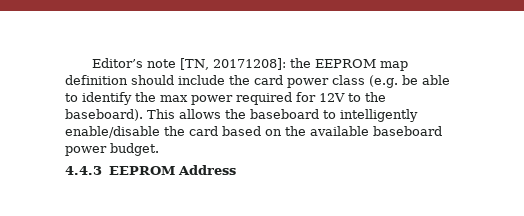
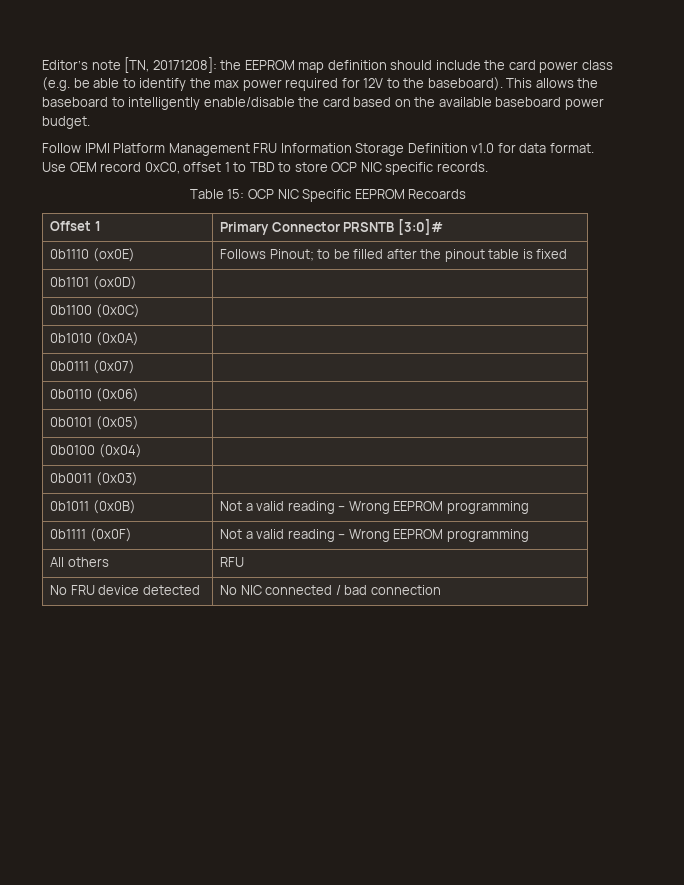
[65,165,236,175] 4.4.3 EEPROM Address -> [42,143,594,156] [42,162,488,175] [189,189,467,202] [50,221,101,231] [220,219,443,235] [50,248,135,262] [220,249,568,262] [50,276,137,290] [50,304,140,318] [50,332,139,346] [50,360,135,374] [50,388,139,402] [50,416,139,430] [50,444,142,458] [50,472,138,486] [50,500,136,514] [220,501,529,514] [50,528,132,542] [220,529,529,542] [50,557,109,567] [220,557,245,567] [50,585,200,595] [220,585,441,595] Follow IPMI Platform Management FRU Information Storage Definition v1.0 for data format. Use OEM record 0xC0, offset 1 to TBD to store OCP NIC specific records. // Table 15: OCP NIC Specific EEPROM Recoards // Offset 1 | Primary Connector PRSNTB [3:0]# // 0b1110 (ox0E) | Follows Pinout; to be filled after the pinout table is fixed // 0b1101 (ox0D) | // 0b1100 (0x0C) | // 0b1010 (0x0A) | // 0b0111 (0x07) | // 0b0110 (0x06) | // 0b0101 (0x05) | // 0b0100 (0x04) | // 0b0011 (0x03) | // 0b1011 (0x0B) | Not a valid reading – Wrong EEPROM programming // 0b1111 (0x0F) | Not a valid reading – Wrong EEPROM programming // All others | RFU // No FRU device detected | No NIC connected / bad connection

